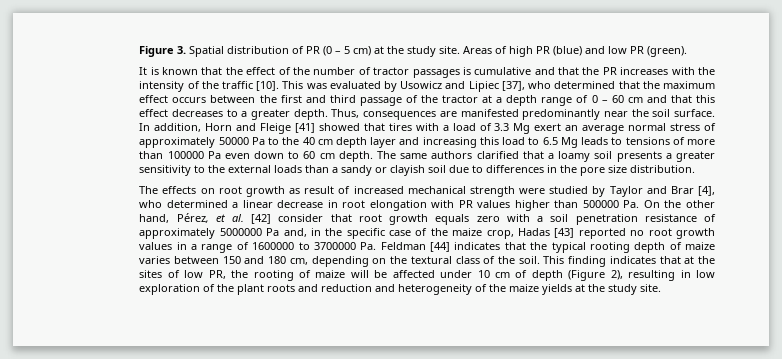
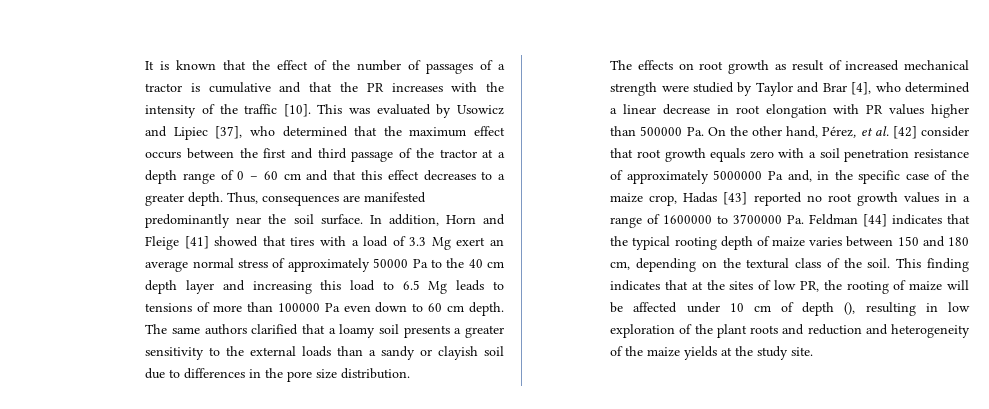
[139,46,688,57] Figure 3. Spatial distribution of PR (0 – 5 cm) at the study site. Areas of high PR (blue) and low PR (green). // -> (145, 65) none
[373,67,460,78] tractor passages -> [426,60,505,74] [145,83,183,92] passages of a tractor
[568,270,623,281] (Figure 2), -> [844,302,856,315] (),

